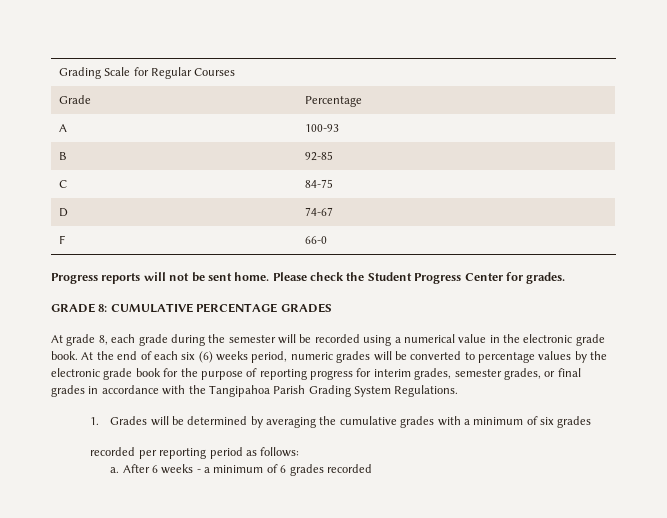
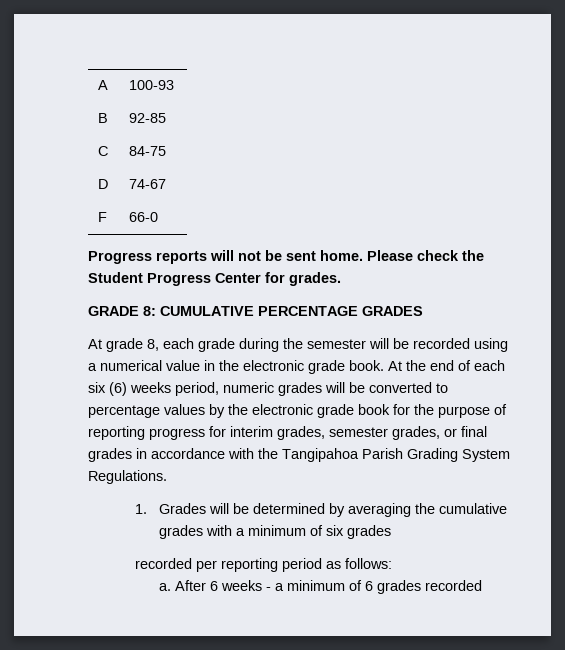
[58,67,236,79] [58,95,91,104] [304,96,362,107] Grading Scale for Regular Courses // Grade | Percentage // -> (98, 85) none

